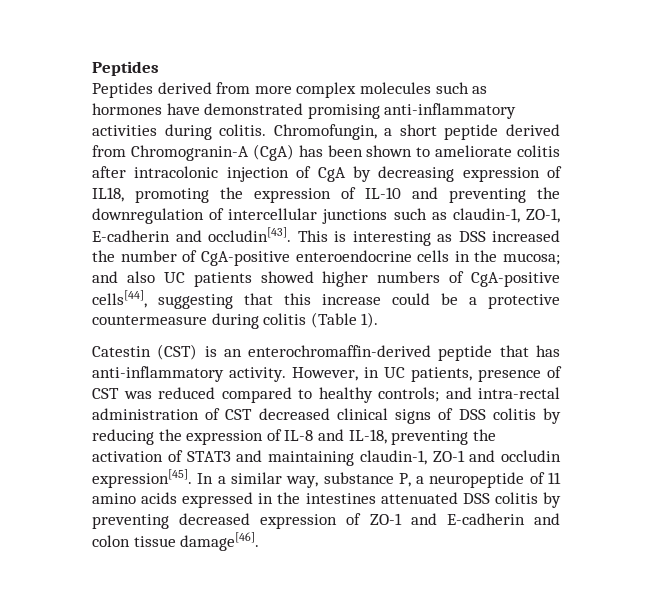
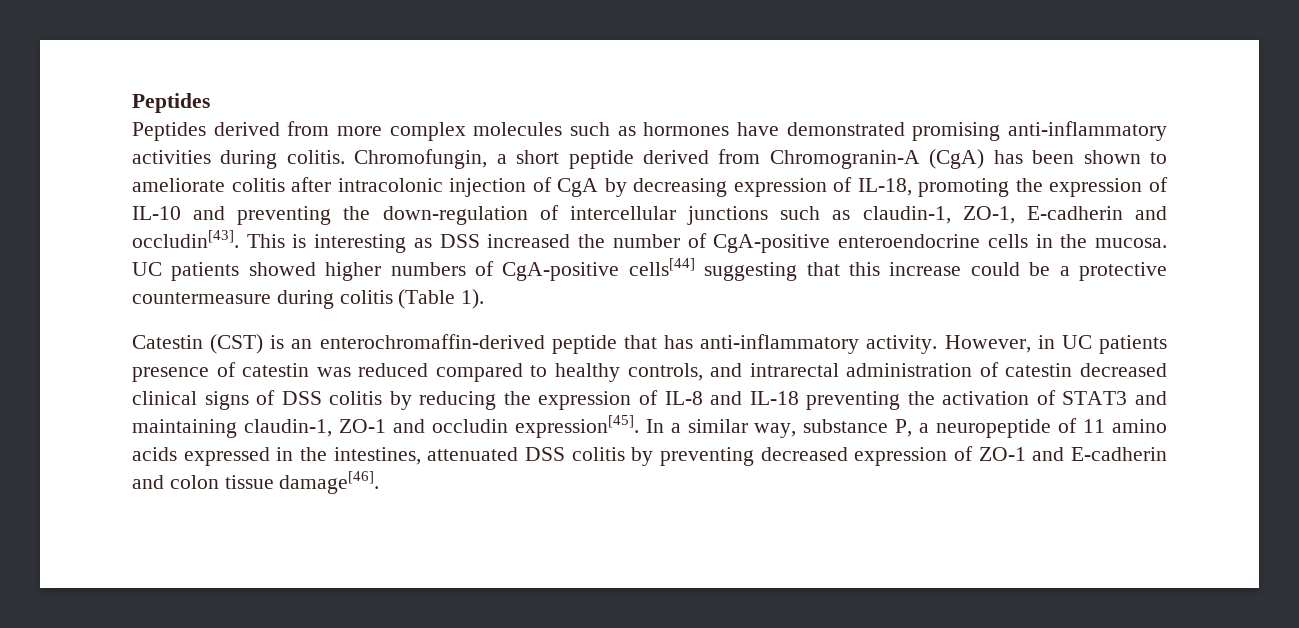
[92,187,124,202] IL18, -> [857,178,912,196] IL-18,
[92,208,204,224] downregulation -> [382,206,528,225] down-regulation
[503,253,560,265] [92,271,155,283] mucosa; and also -> [1095,238,1168,248] mucosa.
[92,290,147,308] cells[44], -> [628,258,695,276] cells[44]
[411,367,472,382] patients, -> [1099,335,1168,354] patients
[92,388,119,399] CST -> [242,363,310,377] catestin
[378,387,560,402] controls; and intra-rectal -> [627,363,839,381] controls, and intrarectal
[225,409,253,420] CST -> [1005,363,1073,377] catestin
[348,429,387,444] IL-18, -> [749,391,799,405] IL-18
[305,493,376,504] intestines -> [333,447,421,465] intestines,

